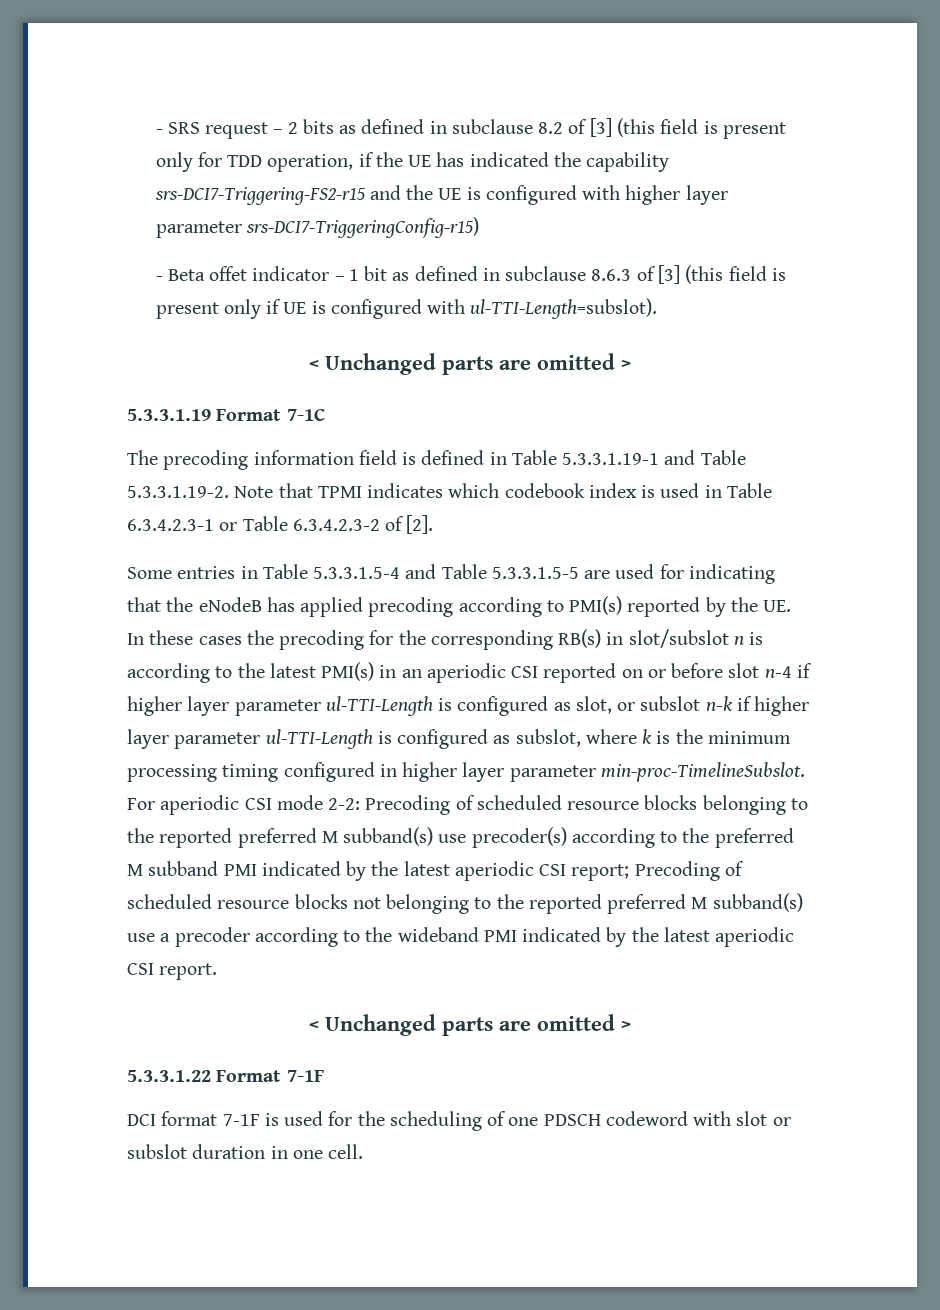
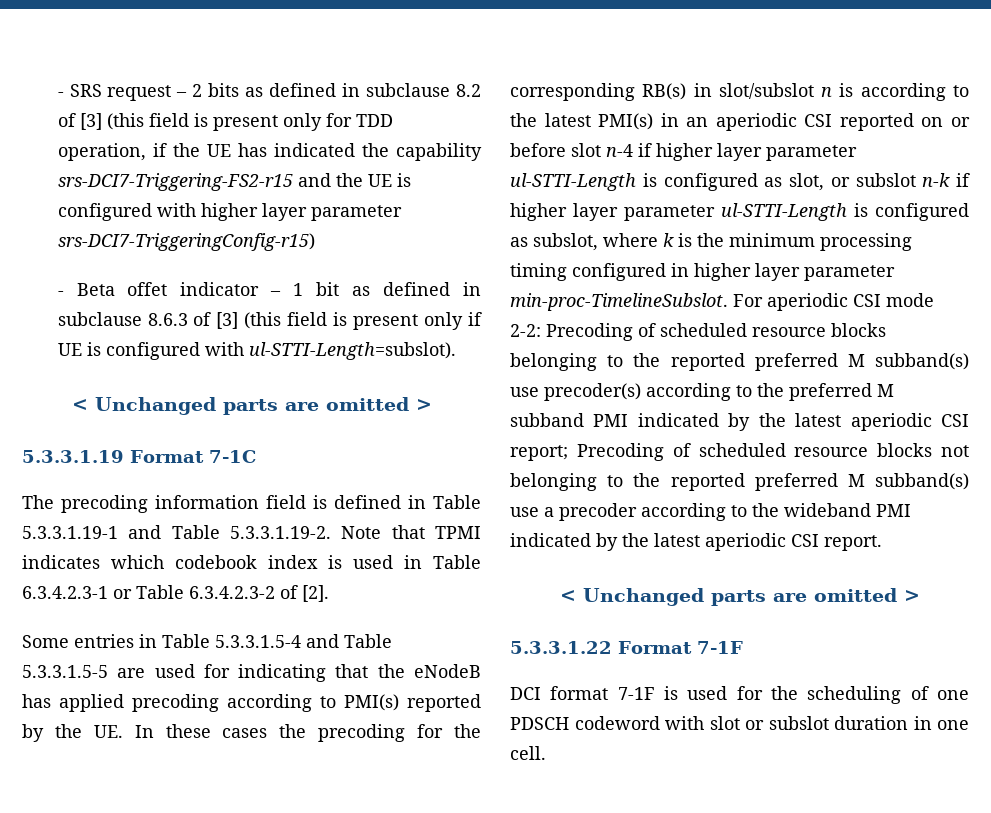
[470,298,658,319] ul-TTI-Length=subslot). -> [248,342,456,360] ul-STTI-Length=subslot).
[325,696,433,716] ul-TTI-Length -> [510,173,636,191] ul-STTI-Length
[265,729,373,749] ul-TTI-Length -> [721,203,847,221] ul-STTI-Length

